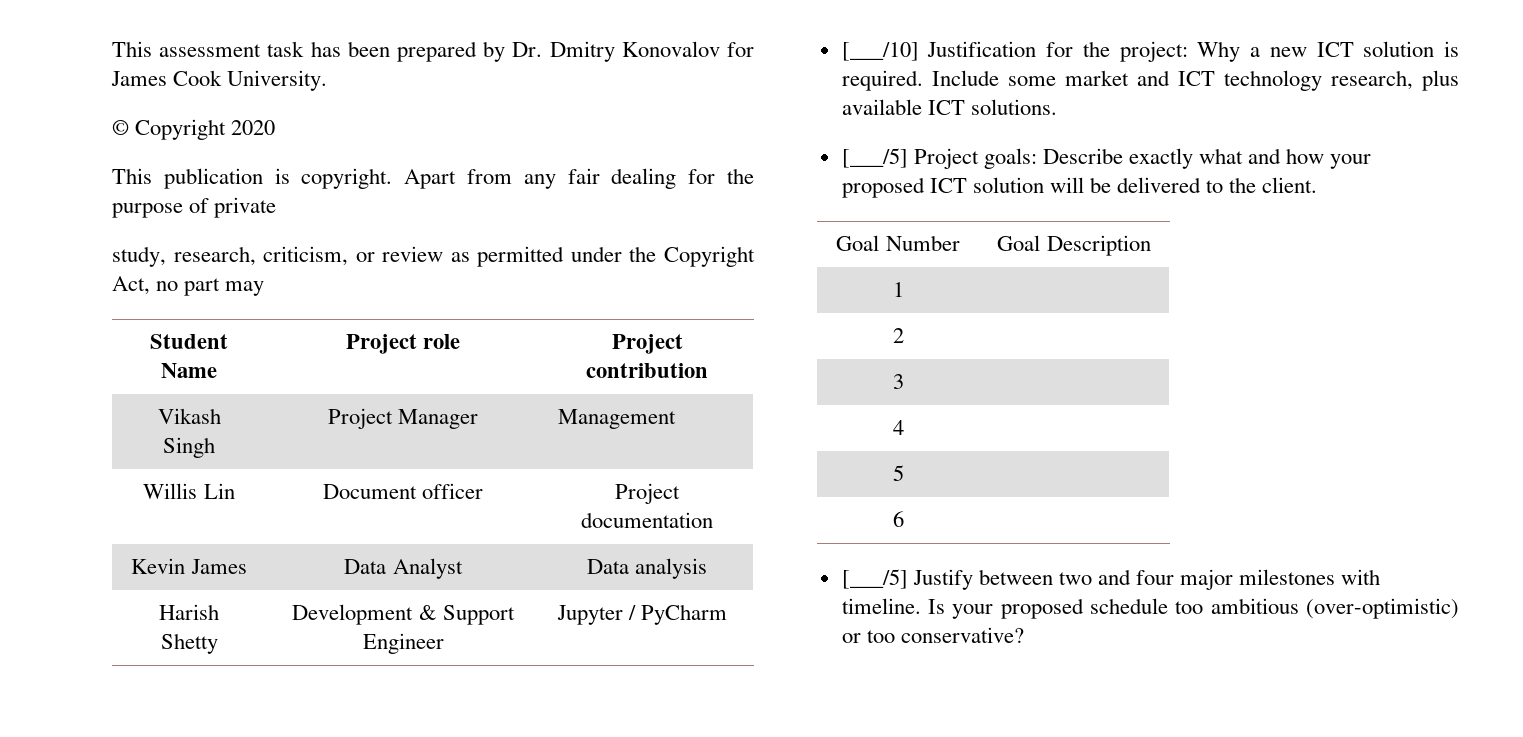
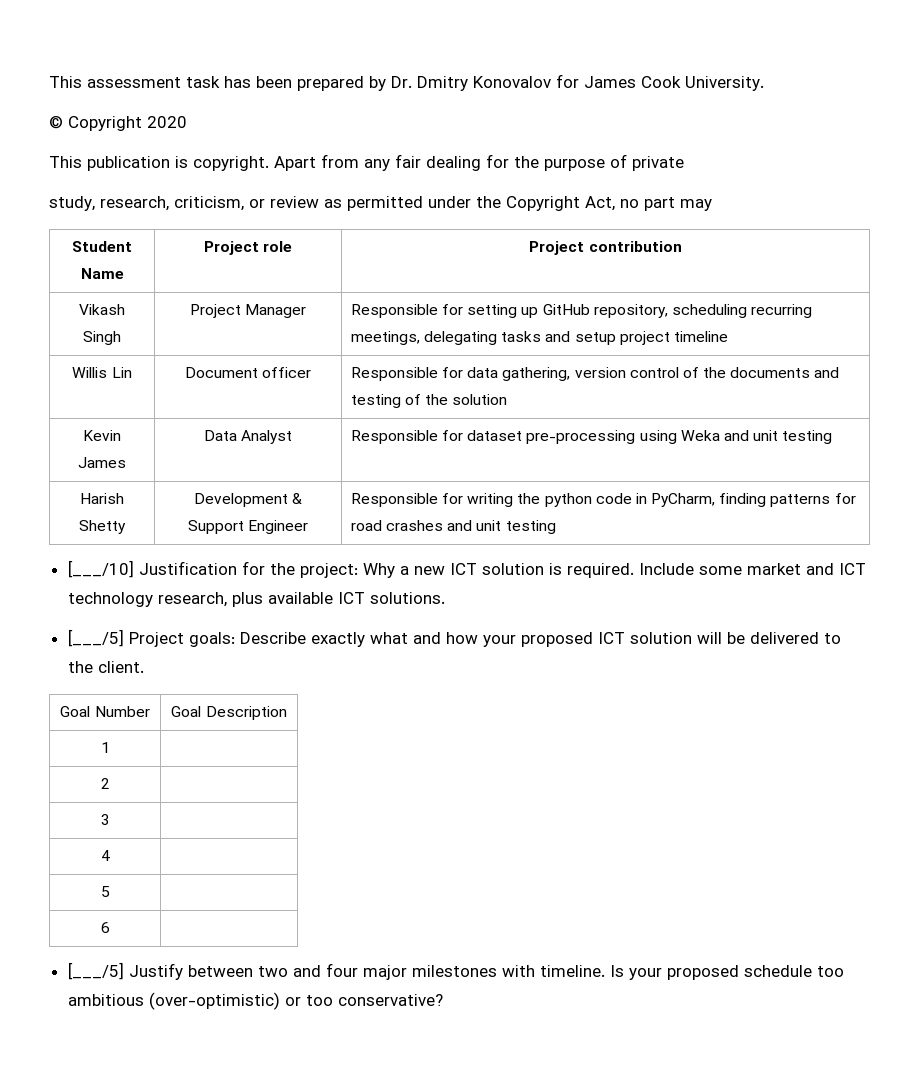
[557,409,676,429] [143,483,235,499] [322,483,484,499] [615,483,680,504] [581,512,713,528] [131,558,247,574] [344,558,463,579] [586,558,708,579] Management // Willis Lin | Document officer | Project documentation // Kevin James | Data Analyst | Data analysis -> [350,304,813,318] [350,331,728,345] [72,367,132,378] [184,367,312,378] [350,367,840,381] [350,394,508,408] [83,430,121,441] [78,457,126,468] [203,430,293,444] [350,430,833,444] Responsible for setting up GitHub repository, scheduling recurring meetings, delegating tasks and setup project timeline // Willis Lin | Document officer | Responsible for data gathering, version control of the documents and testing of the solution // Kevin James | Data Analyst | Responsible for dataset pre-processing using Weka and unit testing
[556,604,727,625] Jupyter / PyCharm -> [350,493,856,507] [350,520,556,534] Responsible for writing the python code in PyCharm, finding patterns for road crashes and unit testing

